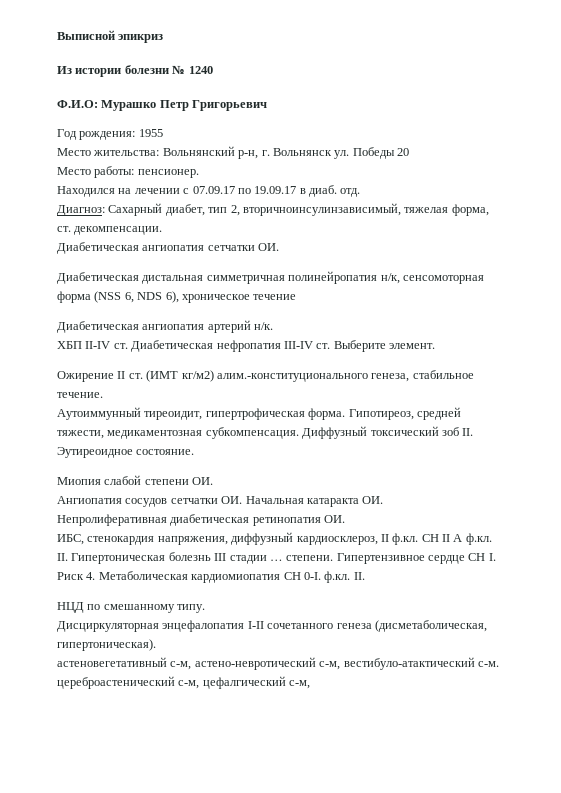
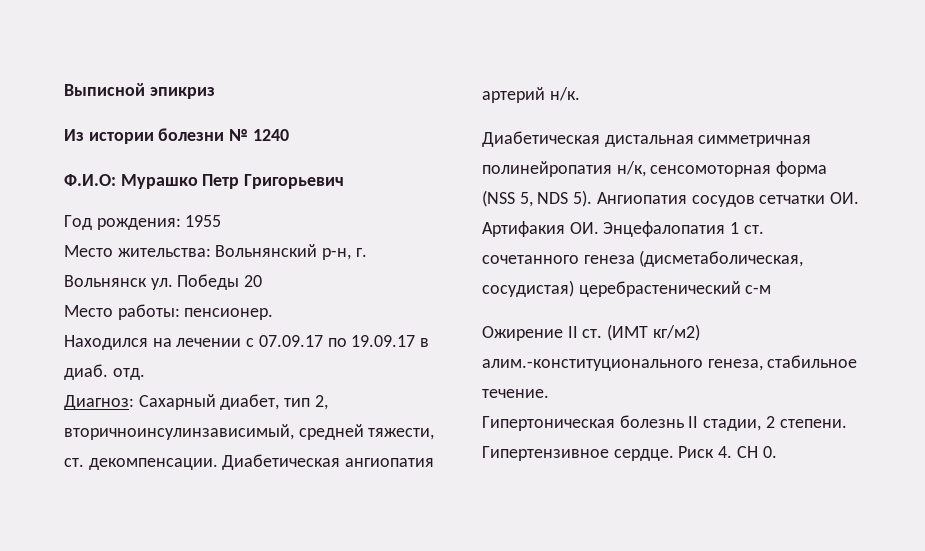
[404,204,489,216] тяжелая форма, -> [298,424,435,440] средней тяжести,
[57,242,280,254] // Диабетическая ангиопатия сетчатки ОИ. -> [222,454,435,470] [482,87,580,103] Диабетическая ангиопатия артерий н/к.
[124,291,297,303] [57,320,274,333] [57,340,435,352] 6, NDS 6), хроническое течение // Диабетическая ангиопатия артерий н/к. // ХБП II-IV ст. Диабетическая нефропатия III-IV ст. Выберите элемент. -> [519,190,860,207] [482,221,764,237] [482,250,804,267] [482,280,772,297] 5, NDS 5). Ангиопатия сосудов сетчатки ОИ. Артифакия ОИ. Энцефалопатия 1 ст. сочетанного генеза (дисметаболическая, сосудистая) церебрастенический с-м
[57,407,461,420] [57,426,474,439] [57,447,195,458] [57,475,214,485] [57,496,384,507] [57,514,346,526] [57,532,492,545] [57,552,496,564] [57,571,365,583] [57,602,206,613] [57,620,487,632] [57,639,156,651] [57,657,499,670] [57,676,311,689] Аутоиммунный тиреоидит, гипертрофическая форма. Гипотиреоз, средней тяжести, медикаментозная субкомпенсация. Диффузный токсический зоб II. Эутиреоидное состояние. // Миопия слабой степени ОИ. // Ангиопатия сосудов сетчатки ОИ. Начальная катаракта ОИ. // Непролиферативная диабетическая ретинопатия ОИ. // ИБС, стенокардия напряжения, диффузный кардиосклероз, II ф.кл. СН II А ф.кл. II. Гипертоническая болезнь III стадии … степени. Гипертензивное сердце СН I. Риск 4. Метаболическая кардиомиопатия СН 0-I. ф.кл. II. // НЦД по смешанному типу. // Дисциркуляторная энцефалопатия I-II сочетанного генеза (дисметаболическая, гипертоническая). // астеновегетативный с-м, астено-невротический с-м, вестибуло-атактический с-м. цереброастенический с-м, цефалгический с-м, -> [482,415,847,431] [482,446,777,461] Гипертоническая болезнь II стадии, 2 степени. Гипертензивное сердце. Риск 4. СН 0.

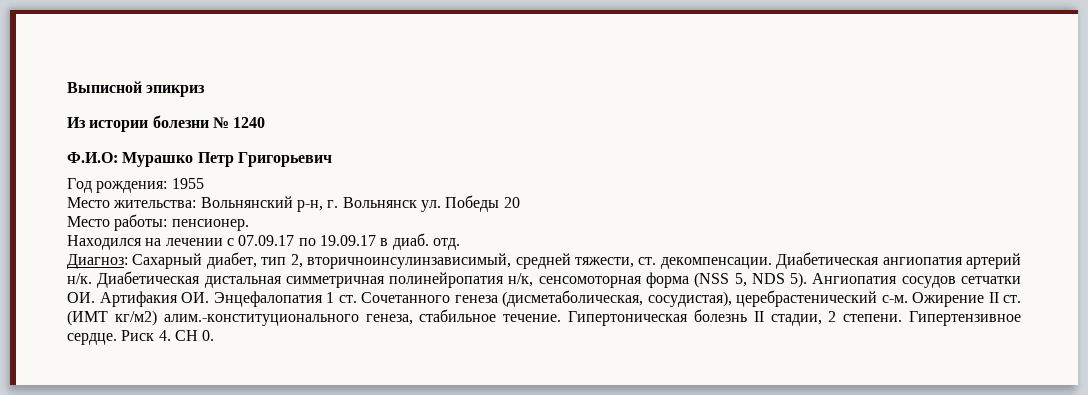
(580, 94) // -> (92, 278) none
[482,255,579,264] сочетанного -> [361,292,450,303] Сочетанного
[482,280,772,297] сосудистая) церебрастенический с-м // -> [647,290,908,307] сосудистая), церебрастенический с-м.
(549, 393) // -> (562, 318) none

